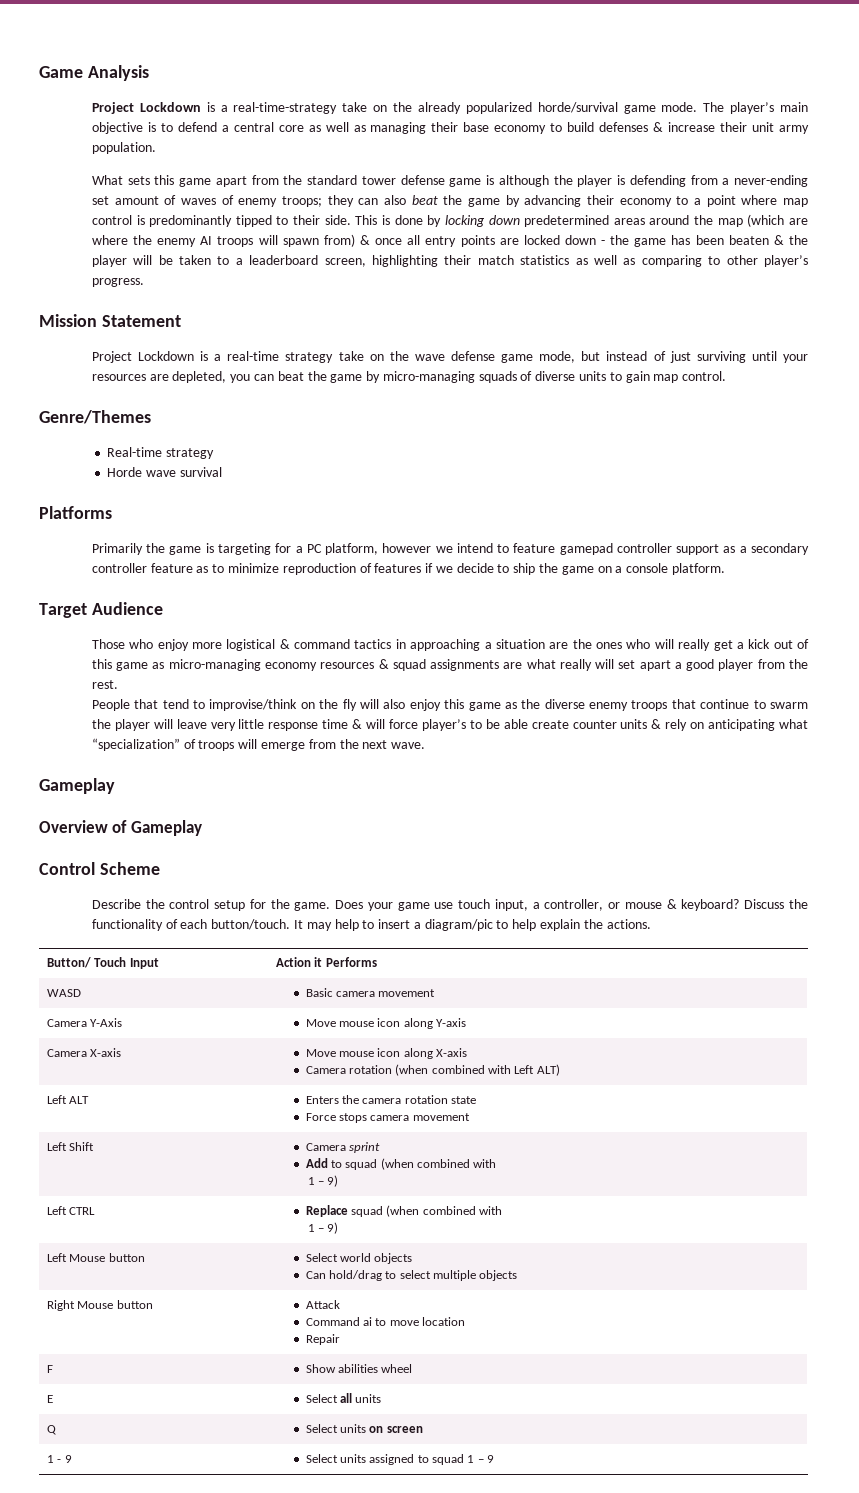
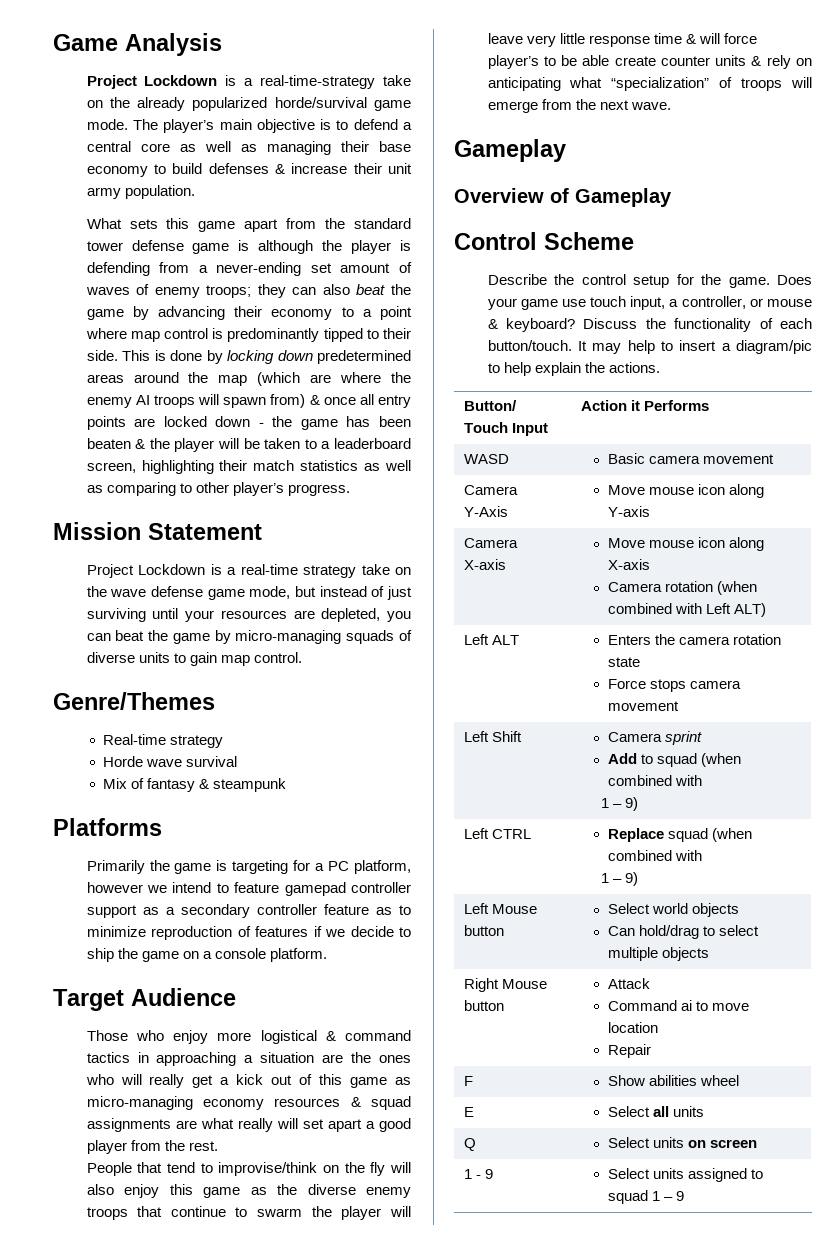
(222, 472) none -> [103,778,287,792] // Mix of fantasy & steampunk

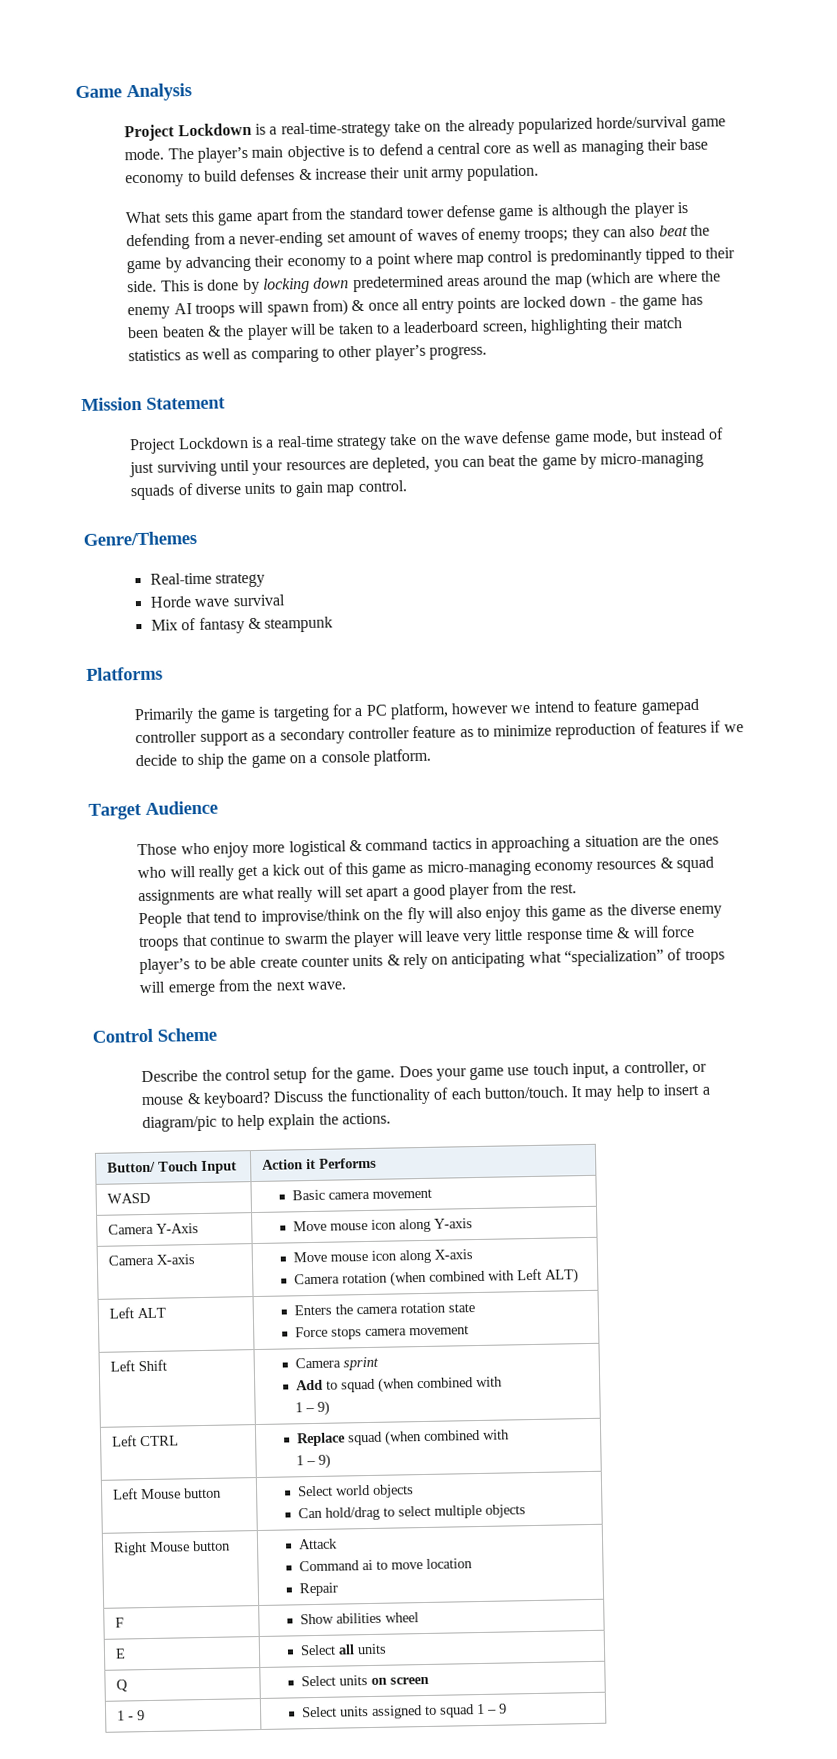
[454,139,566,162] [454,188,672,207] // Gameplay // Overview of Gameplay -> (346, 986) none

